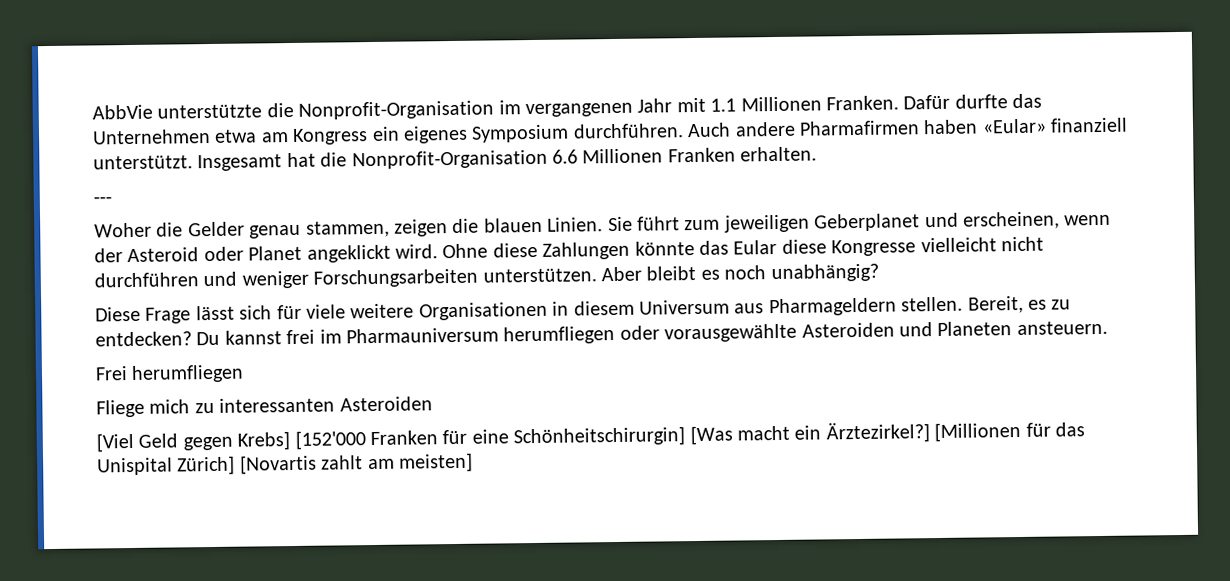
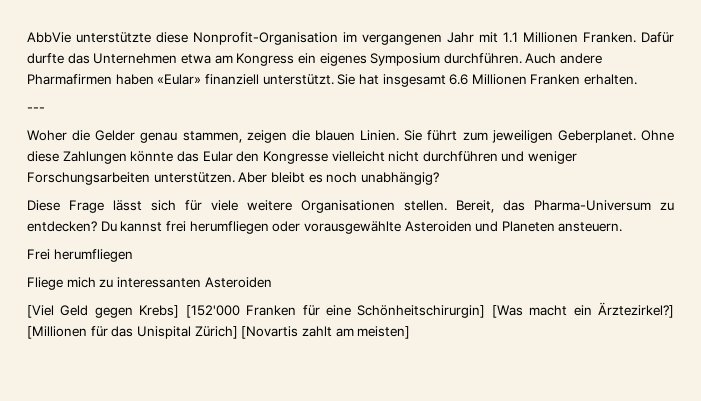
[266,102,294,118] die -> [156,32,188,43] diese
[197,149,548,172] Insgesamt hat die Nonprofit-Organisation -> [337,74,446,87] Sie hat insgesamt
[814,211,1112,232] [94,244,438,263] Geberplanet und erscheinen, wenn der Asteroid oder Planet angeklickt wird. -> [557,130,636,143] Geberplanet.
[781,239,827,254] diese -> [236,151,260,162] den
[552,295,1047,317] in diesem Universum aus Pharmageldern stellen. Bereit, es -> [404,200,651,213] stellen. Bereit, das Pharma-Universum
[319,327,499,344] im Pharmauniversum -> (186, 226) none

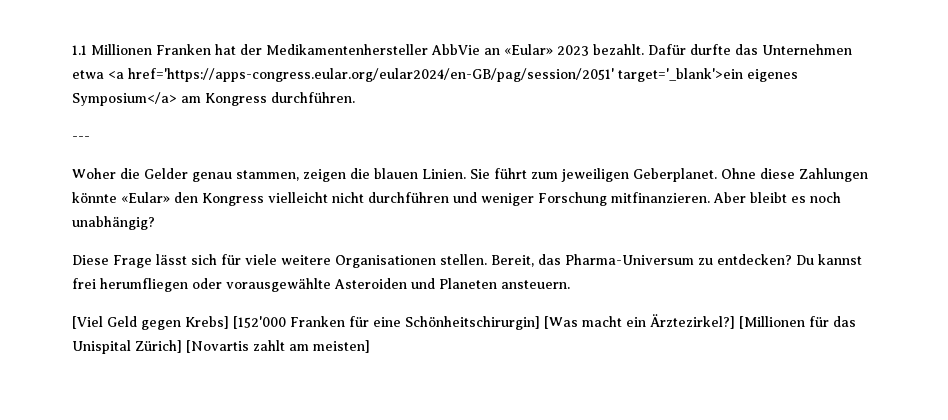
[27,32,636,45] AbbVie unterstützte diese Nonprofit-Organisation im vergangenen Jahr mit 1.1 Millionen Franken. -> [72,44,644,56] 1.1 Millionen Franken hat der Medikamentenhersteller AbbVie an «Eular» 2023 bezahlt.
[214,53,603,66] [27,74,638,87] am Kongress ein eigenes Symposium durchführen. Auch andere Pharmafirmen haben «Eular» finanziell unterstützt. Sie hat insgesamt 6.6 Millionen Franken erhalten. -> [108,68,798,82] [72,92,355,106] <a href='https://apps-congress.eular.org/eular2024/en-GB/pag/session/2051' target='_blank'>ein eigenes Symposium</a> am Kongress durchführen.
[176,151,328,164] das Eular den Kongresse -> [121,192,264,206] «Eular» den Kongress
[27,172,235,185] Forschungsarbeiten unterstützen. -> [538,192,710,206] Forschung mitfinanzieren.
[27,249,133,262] [27,277,272,290] // Frei herumfliegen // Fliege mich zu interessanten Asteroiden -> (570, 284) none

